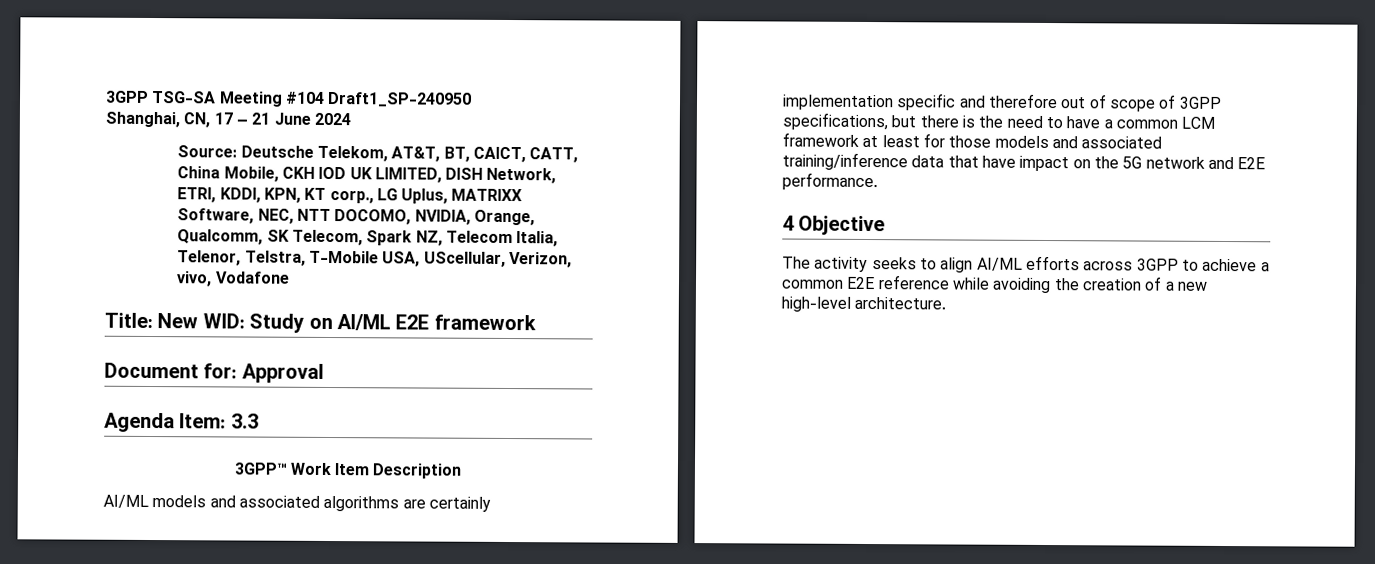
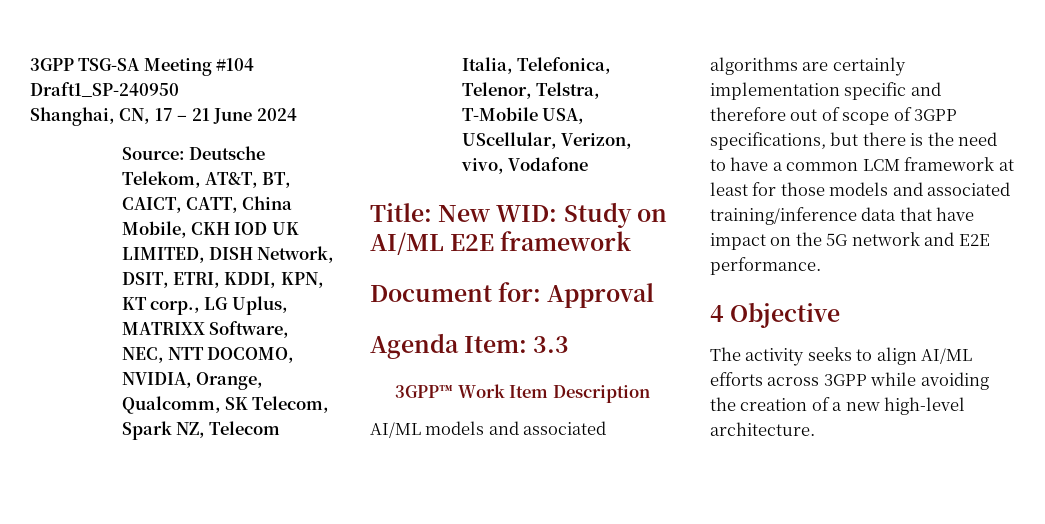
(557, 175) none -> [121,272,169,288] DSIT,
(559, 239) none -> [516,57,611,74] Telefonica,
[1181,258,1270,272] [781,275,950,290] to achieve a common E2E reference -> (867, 380) none

